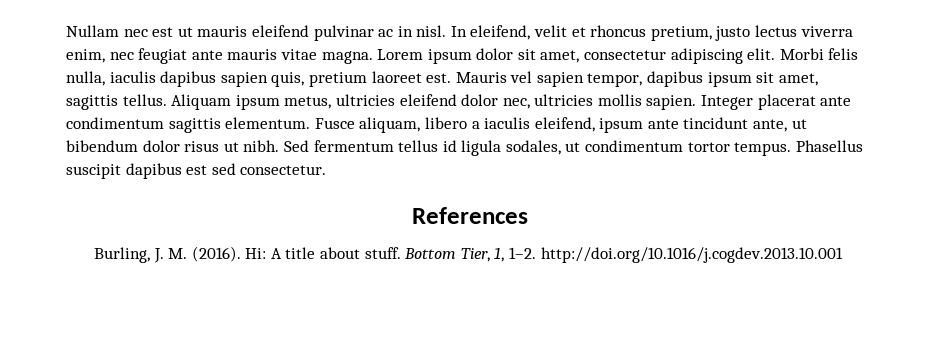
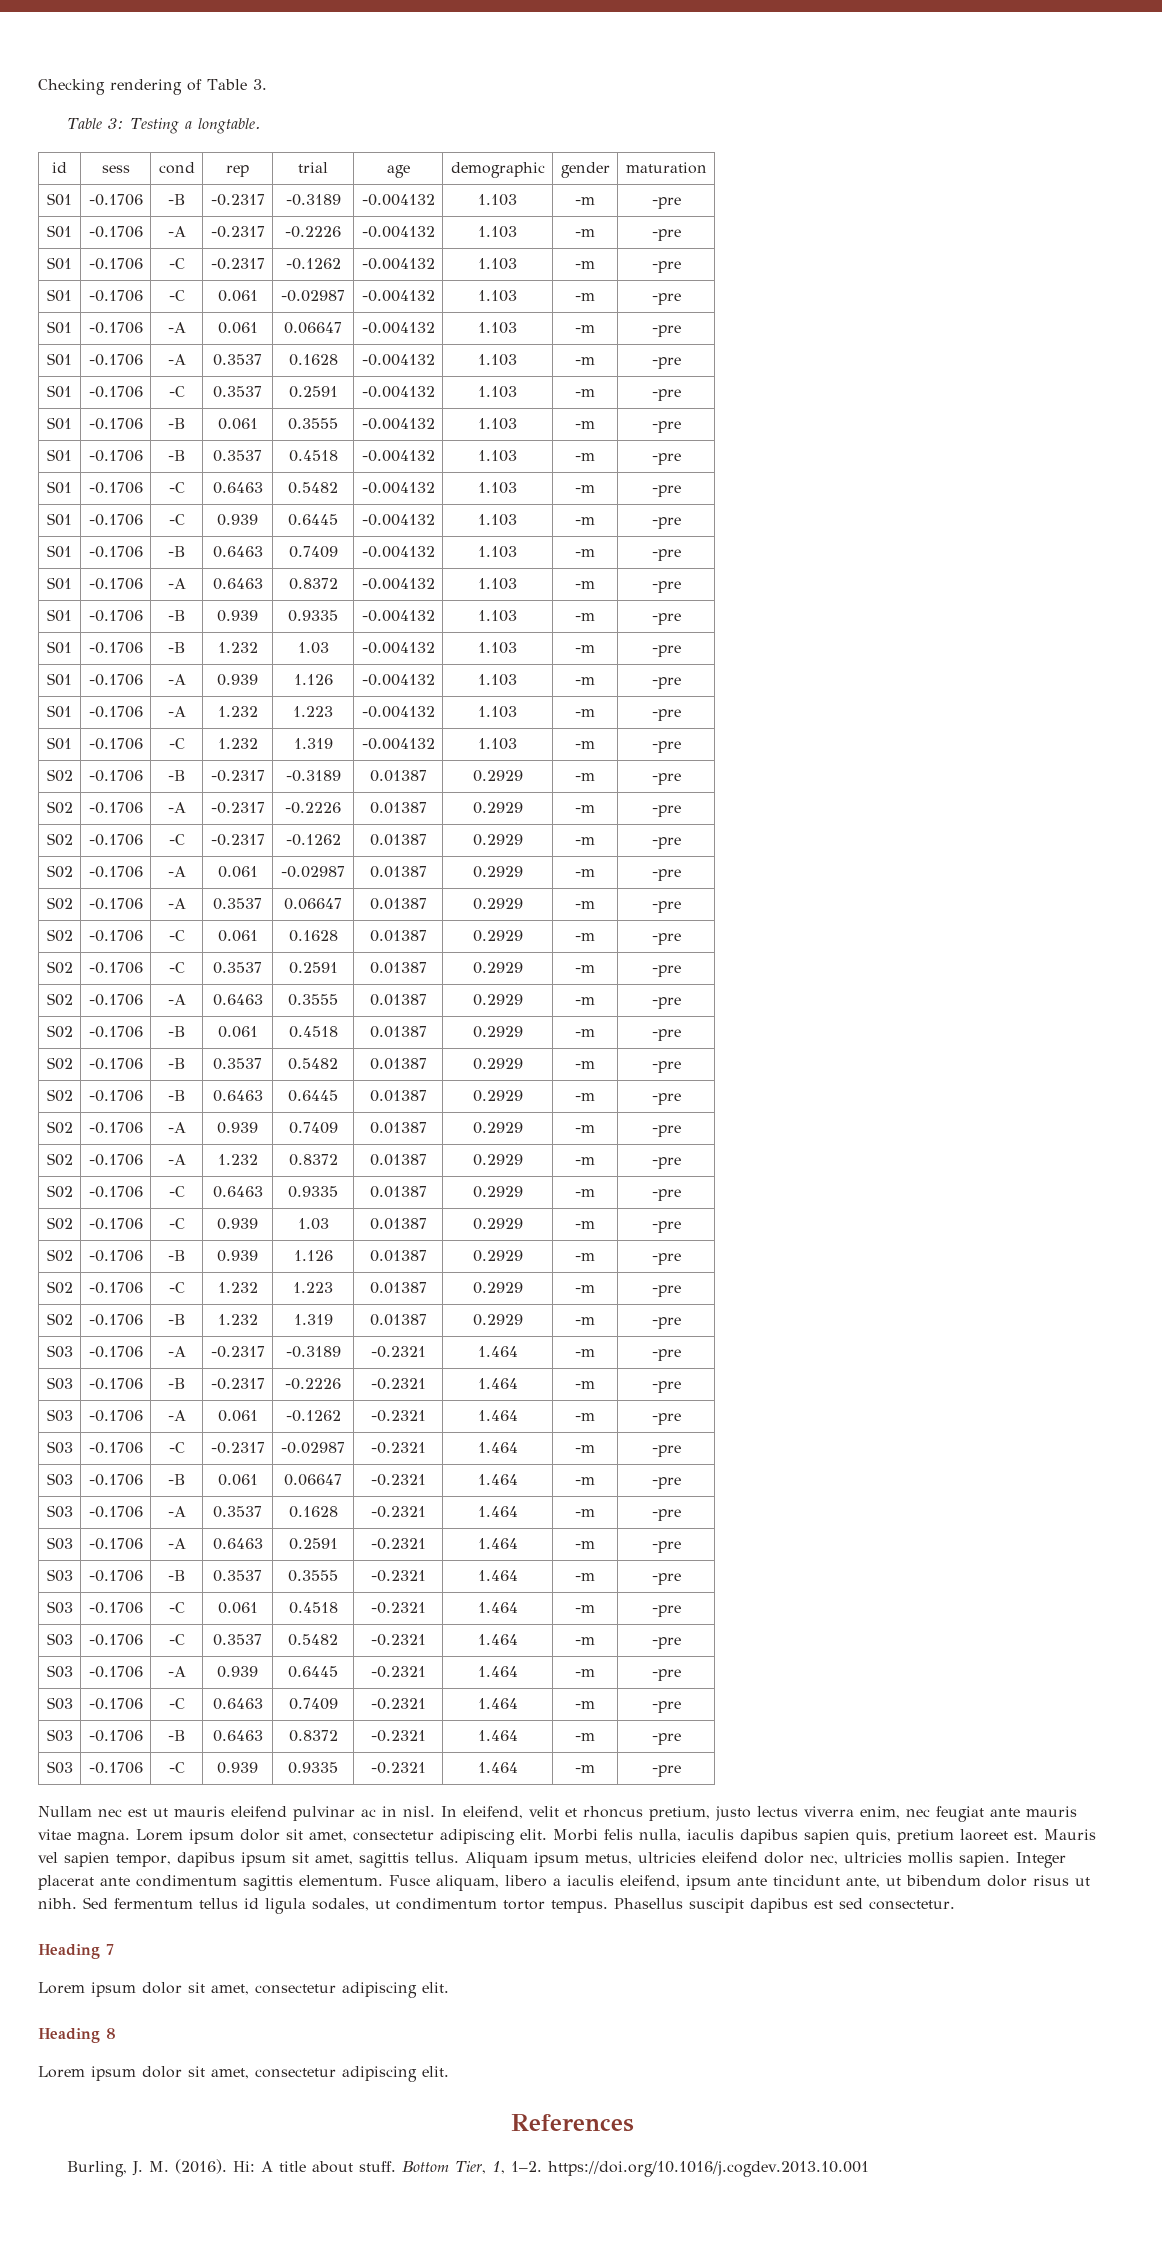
(66, 31) none -> [38,79,267,95] [67,118,261,134] [52,162,67,173] [101,165,130,173] [158,162,195,174] [226,165,249,177] [298,162,328,173] [386,165,410,178] [450,162,545,178] [560,162,610,178] [625,162,707,174] [47,193,72,206] [88,194,143,206] [168,194,185,205] [210,194,265,206] [285,194,341,206] [361,194,435,206] [478,194,517,206] [575,197,595,205] [651,197,681,209] [47,225,72,238] [88,226,143,238] [167,226,186,237] [210,226,265,238] [285,226,341,238] [361,226,435,238] [478,226,517,238] [575,229,595,237] [651,229,681,241] [47,257,72,270] [88,258,143,270] [168,258,185,269] [210,258,265,270] [285,258,341,270] [361,258,435,270] [478,258,517,270] [575,261,595,269] [651,261,681,273] [47,289,72,302] [88,290,143,302] [168,290,185,301] [217,290,258,302] [281,290,345,302] [361,290,435,302] [478,290,517,302] [575,293,595,301] [651,293,681,305] [47,321,72,334] [88,322,143,334] [167,322,186,333] [217,322,258,334] [284,322,342,334] [361,322,435,334] [478,322,517,334] [575,325,595,333] [651,325,681,337] [47,353,72,366] [88,354,143,366] [167,354,186,365] [213,354,262,366] [288,354,338,366] [361,354,435,366] [478,354,517,366] [575,357,595,365] [651,357,681,369] [47,385,72,398] [88,386,143,398] [168,386,185,397] [213,386,262,398] [288,386,338,398] [361,386,435,398] [478,386,517,398] [575,389,595,397] [651,389,681,401] [47,417,72,430] [88,418,143,430] [168,418,185,429] [217,418,258,430] [288,418,338,430] [361,418,435,430] [478,418,517,430] [575,421,595,429] [651,421,681,433] [47,449,72,462] [88,450,143,462] [168,450,185,461] [213,450,262,462] [288,450,338,462] [361,450,435,462] [478,450,517,462] [575,453,595,461] [651,453,681,465] [47,481,72,494] [88,482,143,494] [168,482,185,493] [212,482,263,494] [288,482,338,494] [361,482,435,494] [478,482,517,494] [575,485,595,493] [651,485,681,497] [47,513,72,526] [88,514,143,526] [168,514,185,525] [217,514,258,526] [288,514,338,526] [361,514,435,526] [478,514,517,526] [575,517,595,525] [651,517,681,529] [47,545,72,558] [88,546,143,558] [168,546,185,557] [212,546,263,558] [288,546,338,558] [361,546,435,558] [478,546,517,558] [575,549,595,557] [651,549,681,561] [47,577,72,590] [88,578,143,590] [167,578,186,589] [212,578,263,590] [288,578,338,590] [361,578,435,590] [478,578,517,590] [575,581,595,589] [651,581,681,593] [47,609,72,622] [88,610,143,622] [168,610,185,621] [217,610,258,622] [288,610,338,622] [361,610,435,622] [478,610,517,622] [575,613,595,621] [651,613,681,625] [47,641,72,654] [88,642,143,654] [168,642,185,653] [217,642,258,653] [297,642,329,654] [361,642,435,654] [478,642,517,654] [575,645,595,653] [651,645,681,657] [47,673,72,686] [88,674,143,686] [167,674,186,685] [217,674,258,686] [293,674,333,685] [361,674,435,686] [478,674,517,686] [575,677,595,685] [651,677,681,689] [47,705,72,718] [88,706,143,718] [167,706,186,717] [217,706,258,717] [293,706,333,717] [361,706,435,718] [478,706,517,718] [575,709,595,717] [651,709,681,721] [47,737,72,750] [88,738,143,750] [168,738,185,749] [217,738,258,749] [293,738,333,749] [361,738,435,750] [478,738,517,750] [575,741,595,749] [651,741,681,753] [46,769,73,782] [88,770,143,782] [168,770,185,781] [210,770,265,782] [285,770,341,782] [369,770,427,782] [472,770,523,782] [575,773,595,781] [651,773,681,785] [46,801,73,814] [88,802,143,814] [167,802,186,813] [210,802,265,814] [285,802,341,814] [369,802,427,814] [472,802,523,814] [575,805,595,813] [651,805,681,817] [46,833,73,846] [88,834,143,846] [168,834,185,845] [210,834,265,846] [285,834,341,846] [369,834,427,846] [472,834,523,846] [575,837,595,845] [651,837,681,849] [46,865,73,878] [88,866,143,878] [167,866,186,877] [217,866,258,878] [281,866,345,878] [369,866,427,878] [472,866,523,878] [575,869,595,877] [651,869,681,881] [46,897,73,910] [88,898,143,910] [167,898,186,909] [213,898,262,910] [284,898,342,910] [369,898,427,910] [472,898,523,910] [575,901,595,909] [651,901,681,913] [46,929,73,942] [88,930,143,942] [168,930,185,941] [217,930,258,942] [288,930,338,942] [369,930,427,942] [472,930,523,942] [575,933,595,941] [651,933,681,945] [46,961,73,974] [88,962,143,974] [168,962,185,973] [213,962,262,974] [288,962,338,974] [369,962,427,974] [472,962,523,974] [575,965,595,973] [651,965,681,977] [46,993,73,1006] [88,994,143,1006] [167,994,186,1005] [212,994,263,1006] [288,994,338,1006] [369,994,427,1006] [472,994,523,1006] [575,997,595,1005] [651,997,681,1009] [46,1025,73,1038] [88,1026,143,1038] [168,1026,185,1037] [217,1026,258,1038] [288,1026,338,1038] [369,1026,427,1038] [472,1026,523,1038] [575,1029,595,1037] [651,1029,681,1041] [46,1057,73,1070] [88,1058,143,1070] [168,1058,185,1069] [213,1058,262,1070] [288,1058,338,1070] [369,1058,427,1070] [472,1058,523,1070] [575,1061,595,1069] [651,1061,681,1073] [46,1089,73,1102] [88,1090,143,1102] [168,1090,185,1101] [212,1090,263,1102] [288,1090,338,1102] [369,1090,427,1102] [472,1090,523,1102] [575,1093,595,1101] [651,1093,681,1105] [46,1121,73,1134] [88,1122,143,1134] [167,1122,186,1133] [217,1122,258,1134] [288,1122,338,1134] [369,1122,427,1134] [472,1122,523,1134] [575,1125,595,1133] [651,1125,681,1137] [46,1153,73,1166] [88,1154,143,1166] [167,1154,186,1165] [217,1154,258,1165] [288,1154,338,1166] [369,1154,427,1166] [472,1154,523,1166] [575,1157,595,1165] [651,1157,681,1169] [46,1185,73,1198] [88,1186,143,1198] [168,1186,185,1197] [212,1186,263,1198] [288,1186,338,1198] [369,1186,427,1198] [472,1186,523,1198] [575,1189,595,1197] [651,1189,681,1201] [46,1217,73,1230] [88,1218,143,1230] [168,1218,185,1229] [217,1218,258,1230] [297,1218,329,1230] [369,1218,427,1230] [472,1218,523,1230] [575,1221,595,1229] [651,1221,681,1233] [46,1249,73,1262] [88,1250,143,1262] [168,1250,185,1261] [217,1250,258,1262] [293,1250,333,1261] [369,1250,427,1262] [472,1250,523,1262] [575,1253,595,1261] [651,1253,681,1265] [46,1281,73,1294] [88,1282,143,1294] [168,1282,185,1293] [217,1282,258,1293] [293,1282,333,1293] [369,1282,427,1294] [472,1282,523,1294] [575,1285,595,1293] [651,1285,681,1297] [46,1313,73,1326] [88,1314,143,1326] [168,1314,185,1325] [217,1314,258,1325] [293,1314,333,1325] [369,1314,427,1326] [472,1314,523,1326] [575,1317,595,1325] [651,1317,681,1329] [46,1345,73,1358] [88,1346,143,1358] [167,1346,186,1357] [210,1346,265,1358] [285,1346,341,1358] [370,1346,426,1358] [477,1346,518,1357] [575,1349,595,1357] [651,1349,681,1361] [46,1377,73,1390] [88,1378,143,1390] [168,1378,185,1389] [210,1378,265,1390] [285,1378,341,1390] [370,1378,426,1390] [477,1378,518,1389] [575,1381,595,1389] [651,1381,681,1393] [46,1409,73,1422] [88,1410,143,1422] [167,1410,186,1421] [217,1410,258,1422] [285,1410,341,1422] [370,1410,426,1422] [477,1410,518,1421] [575,1413,595,1421] [651,1413,681,1425] [46,1441,73,1454] [88,1442,143,1454] [168,1442,185,1453] [210,1442,265,1454] [281,1442,345,1454] [370,1442,426,1454] [477,1442,518,1453] [575,1445,595,1453] [651,1445,681,1457] [46,1473,73,1486] [88,1474,143,1486] [168,1474,185,1485] [217,1474,258,1486] [284,1474,342,1486] [370,1474,426,1486] [477,1474,518,1485] [575,1477,595,1485] [651,1477,681,1489] [46,1505,73,1518] [88,1506,143,1518] [167,1506,186,1517] [213,1506,262,1518] [288,1506,338,1518] [370,1506,426,1518] [477,1506,518,1517] [575,1509,595,1517] [651,1509,681,1521] [46,1537,73,1550] [88,1538,143,1550] [167,1538,186,1549] [212,1538,263,1550] [288,1538,338,1550] [370,1538,426,1550] [477,1538,518,1549] [575,1541,595,1549] [651,1541,681,1553] [46,1569,73,1582] [88,1570,143,1582] [168,1570,185,1581] [213,1570,262,1582] [288,1570,338,1582] [370,1570,426,1582] [477,1570,518,1581] [575,1573,595,1581] [651,1573,681,1585] [46,1601,73,1614] [88,1602,143,1614] [168,1602,185,1613] [217,1602,258,1614] [288,1602,338,1614] [370,1602,426,1614] [477,1602,518,1613] [575,1605,595,1613] [651,1605,681,1617] [46,1633,73,1646] [88,1634,143,1646] [168,1634,185,1645] [213,1634,262,1646] [288,1634,338,1646] [370,1634,426,1646] [477,1634,518,1645] [575,1637,595,1645] [651,1637,681,1649] [46,1665,73,1678] [88,1666,143,1678] [167,1666,186,1677] [217,1666,258,1678] [288,1666,338,1678] [370,1666,426,1678] [477,1666,518,1677] [575,1669,595,1677] [651,1669,681,1681] [46,1697,73,1710] [88,1698,143,1710] [168,1698,185,1709] [212,1698,263,1710] [288,1698,338,1710] [370,1698,426,1710] [477,1698,518,1709] [575,1701,595,1709] [651,1701,681,1713] [46,1729,73,1742] [88,1730,143,1742] [168,1730,185,1741] [212,1730,263,1742] [288,1730,338,1742] [370,1730,426,1742] [477,1730,518,1741] [575,1733,595,1741] [651,1733,681,1745] [46,1761,73,1774] [88,1762,143,1774] [168,1762,185,1773] [217,1762,258,1774] [288,1762,338,1774] [370,1762,426,1774] [477,1762,518,1773] [575,1765,595,1773] [651,1765,681,1777] Checking rendering of Table 3. // Table 3: Testing a longtable. // id | sess | cond | rep | trial | age | demographic | gender | maturation // S01 | -0.1706 | -B | -0.2317 | -0.3189 | -0.004132 | 1.103 | -m | -pre // S01 | -0.1706 | -A | -0.2317 | -0.2226 | -0.004132 | 1.103 | -m | -pre // S01 | -0.1706 | -C | -0.2317 | -0.1262 | -0.004132 | 1.103 | -m | -pre // S01 | -0.1706 | -C | 0.061 | -0.02987 | -0.004132 | 1.103 | -m | -pre // S01 | -0.1706 | -A | 0.061 | 0.06647 | -0.004132 | 1.103 | -m | -pre // S01 | -0.1706 | -A | 0.3537 | 0.1628 | -0.004132 | 1.103 | -m | -pre // S01 | -0.1706 | -C | 0.3537 | 0.2591 | -0.004132 | 1.103 | -m | -pre // S01 | -0.1706 | -B | 0.061 | 0.3555 | -0.004132 | 1.103 | -m | -pre // S01 | -0.1706 | -B | 0.3537 | 0.4518 | -0.004132 | 1.103 | -m | -pre // S01 | -0.1706 | -C | 0.6463 | 0.5482 | -0.004132 | 1.103 | -m | -pre // S01 | -0.1706 | -C | 0.939 | 0.6445 | -0.004132 | 1.103 | -m | -pre // S01 | -0.1706 | -B | 0.6463 | 0.7409 | -0.004132 | 1.103 | -m | -pre // S01 | -0.1706 | -A | 0.6463 | 0.8372 | -0.004132 | 1.103 | -m | -pre // S01 | -0.1706 | -B | 0.939 | 0.9335 | -0.004132 | 1.103 | -m | -pre // S01 | -0.1706 | -B | 1.232 | 1.03 | -0.004132 | 1.103 | -m | -pre // S01 | -0.1706 | -A | 0.939 | 1.126 | -0.004132 | 1.103 | -m | -pre // S01 | -0.1706 | -A | 1.232 | 1.223 | -0.004132 | 1.103 | -m | -pre // S01 | -0.1706 | -C | 1.232 | 1.319 | -0.004132 | 1.103 | -m | -pre // S02 | -0.1706 | -B | -0.2317 | -0.3189 | 0.01387 | 0.2929 | -m | -pre // S02 | -0.1706 | -A | -0.2317 | -0.2226 | 0.01387 | 0.2929 | -m | -pre // S02 | -0.1706 | -C | -0.2317 | -0.1262 | 0.01387 | 0.2929 | -m | -pre // S02 | -0.1706 | -A | 0.061 | -0.02987 | 0.01387 | 0.2929 | -m | -pre // S02 | -0.1706 | -A | 0.3537 | 0.06647 | 0.01387 | 0.2929 | -m | -pre // S02 | -0.1706 | -C | 0.061 | 0.1628 | 0.01387 | 0.2929 | -m | -pre // S02 | -0.1706 | -C | 0.3537 | 0.2591 | 0.01387 | 0.2929 | -m | -pre // S02 | -0.1706 | -A | 0.6463 | 0.3555 | 0.01387 | 0.2929 | -m | -pre // S02 | -0.1706 | -B | 0.061 | 0.4518 | 0.01387 | 0.2929 | -m | -pre // S02 | -0.1706 | -B | 0.3537 | 0.5482 | 0.01387 | 0.2929 | -m | -pre // S02 | -0.1706 | -B | 0.6463 | 0.6445 | 0.01387 | 0.2929 | -m | -pre // S02 | -0.1706 | -A | 0.939 | 0.7409 | 0.01387 | 0.2929 | -m | -pre // S02 | -0.1706 | -A | 1.232 | 0.8372 | 0.01387 | 0.2929 | -m | -pre // S02 | -0.1706 | -C | 0.6463 | 0.9335 | 0.01387 | 0.2929 | -m | -pre // S02 | -0.1706 | -C | 0.939 | 1.03 | 0.01387 | 0.2929 | -m | -pre // S02 | -0.1706 | -B | 0.939 | 1.126 | 0.01387 | 0.2929 | -m | -pre // S02 | -0.1706 | -C | 1.232 | 1.223 | 0.01387 | 0.2929 | -m | -pre // S02 | -0.1706 | -B | 1.232 | 1.319 | 0.01387 | 0.2929 | -m | -pre // S03 | -0.1706 | -A | -0.2317 | -0.3189 | -0.2321 | 1.464 | -m | -pre // S03 | -0.1706 | -B | -0.2317 | -0.2226 | -0.2321 | 1.464 | -m | -pre // S03 | -0.1706 | -A | 0.061 | -0.1262 | -0.2321 | 1.464 | -m | -pre // S03 | -0.1706 | -C | -0.2317 | -0.02987 | -0.2321 | 1.464 | -m | -pre // S03 | -0.1706 | -B | 0.061 | 0.06647 | -0.2321 | 1.464 | -m | -pre // S03 | -0.1706 | -A | 0.3537 | 0.1628 | -0.2321 | 1.464 | -m | -pre // S03 | -0.1706 | -A | 0.6463 | 0.2591 | -0.2321 | 1.464 | -m | -pre // S03 | -0.1706 | -B | 0.3537 | 0.3555 | -0.2321 | 1.464 | -m | -pre // S03 | -0.1706 | -C | 0.061 | 0.4518 | -0.2321 | 1.464 | -m | -pre // S03 | -0.1706 | -C | 0.3537 | 0.5482 | -0.2321 | 1.464 | -m | -pre // S03 | -0.1706 | -A | 0.939 | 0.6445 | -0.2321 | 1.464 | -m | -pre // S03 | -0.1706 | -C | 0.6463 | 0.7409 | -0.2321 | 1.464 | -m | -pre // S03 | -0.1706 | -B | 0.6463 | 0.8372 | -0.2321 | 1.464 | -m | -pre // S03 | -0.1706 | -C | 0.939 | 0.9335 | -0.2321 | 1.464 | -m | -pre //
(327, 170) none -> [38,1944,114,1959] [38,1982,449,1998] [38,2028,116,2043] [38,2066,449,2082] // Heading 7 // Lorem ipsum dolor sit amet, consectetur adipiscing elit. // Heading 8 // Lorem ipsum dolor sit amet, consectetur adipiscing elit.
[540,247,843,263] http://doi.org/10.1016/j.cogdev.2013.10.001 -> [548,2161,870,2177] https://doi.org/10.1016/j.cogdev.2013.10.001

